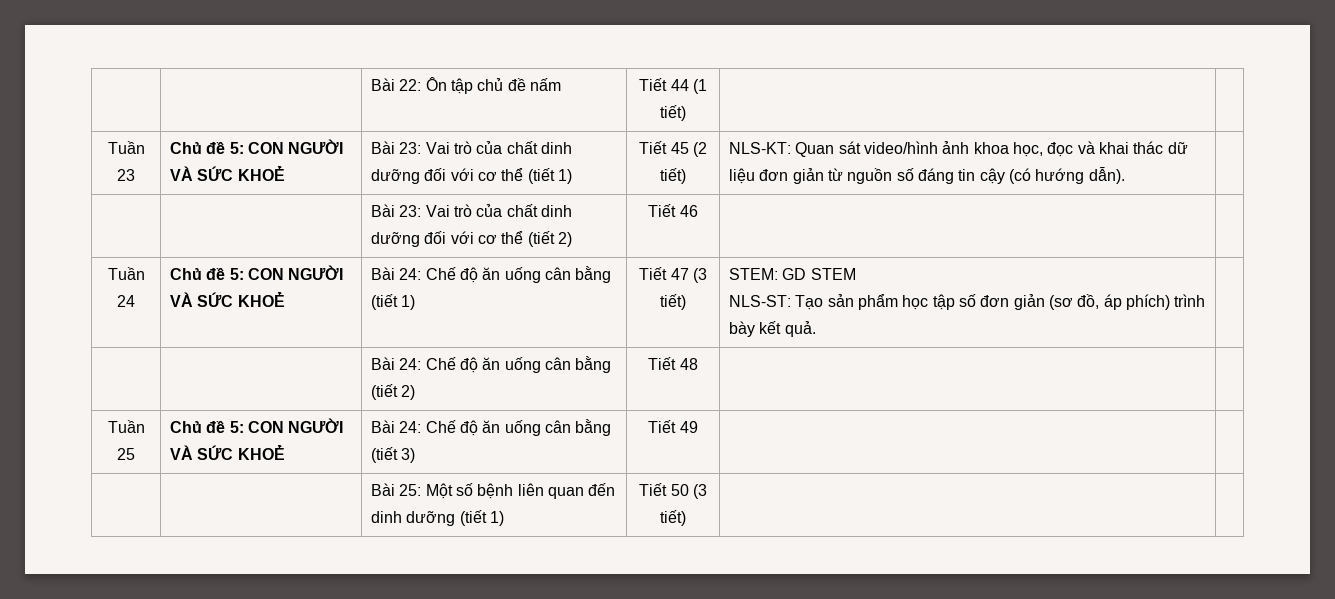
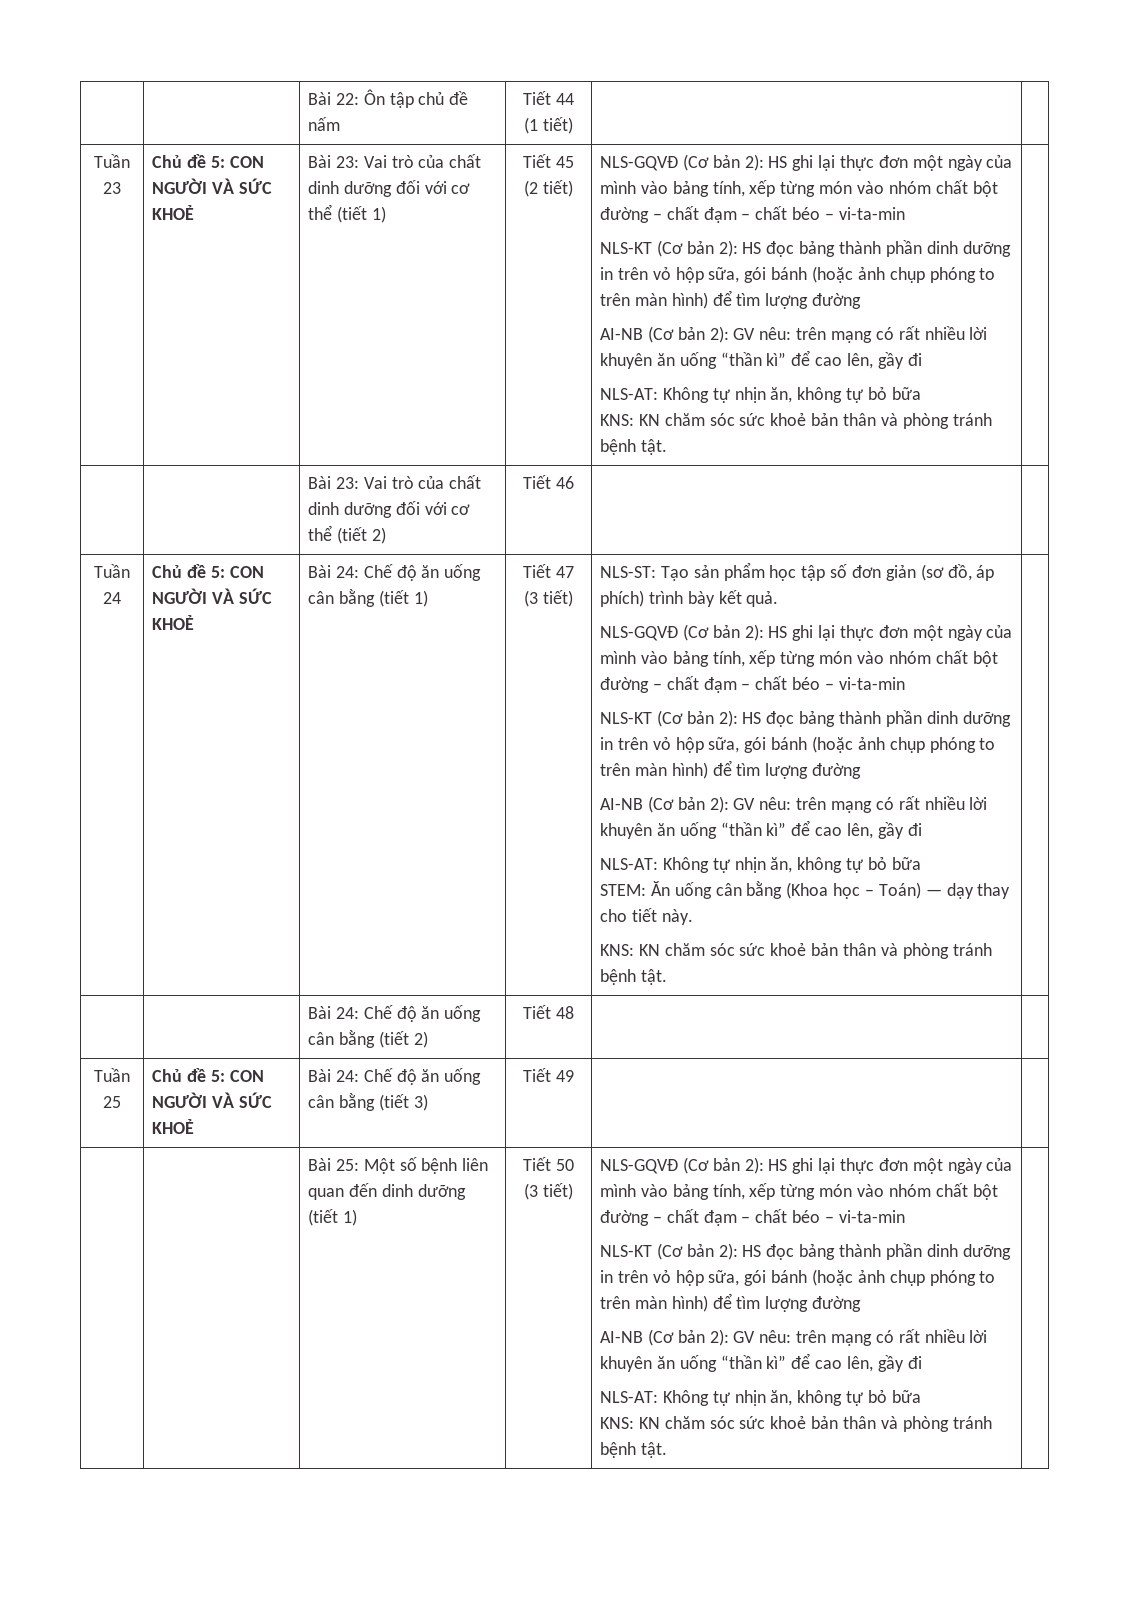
[728,141,1188,157] [728,167,1125,184] NLS-KT: Quan sát video/hình ảnh khoa học, đọc và khai thác dữ liệu đơn giản từ nguồn số đáng tin cậy (có hướng dẫn). -> [599,154,1013,171] [599,180,998,197] [599,206,905,223] [599,240,1011,257] [599,266,996,283] [599,290,862,309] [599,326,988,343] [599,350,922,369] [599,387,921,403] [599,413,992,429] [599,439,667,455] NLS-GQVĐ (Cơ bản 2): HS ghi lại thực đơn một ngày của mình vào bảng tính, xếp từng món vào nhóm chất bột đường – chất đạm – chất béo – vi-ta-min // NLS-KT (Cơ bản 2): HS đọc bảng thành phần dinh dưỡng in trên vỏ hộp sữa, gói bánh (hoặc ảnh chụp phóng to trên màn hình) để tìm lượng đường // AI-NB (Cơ bản 2): GV nêu: trên mạng có rất nhiều lời khuyên ăn uống “thần kì” để cao lên, gầy đi // NLS-AT: Không tự nhịn ăn, không tự bỏ bữa // KNS: KN chăm sóc sức khoẻ bản thân và phòng tránh bệnh tật.
[728,268,856,280] STEM: GD STEM // -> (573, 598) none
(816, 329) none -> [599,624,1013,641] [599,650,998,667] [599,676,905,693] [599,710,1011,727] [599,736,996,753] [599,760,862,779] [599,796,988,813] [599,820,922,839] [599,857,921,873] [599,881,1011,899] [599,908,693,925] [599,943,992,959] [599,969,667,985] // NLS-GQVĐ (Cơ bản 2): HS ghi lại thực đơn một ngày của mình vào bảng tính, xếp từng món vào nhóm chất bột đường – chất đạm – chất béo – vi-ta-min // NLS-KT (Cơ bản 2): HS đọc bảng thành phần dinh dưỡng in trên vỏ hộp sữa, gói bánh (hoặc ảnh chụp phóng to trên màn hình) để tìm lượng đường // AI-NB (Cơ bản 2): GV nêu: trên mạng có rất nhiều lời khuyên ăn uống “thần kì” để cao lên, gầy đi // NLS-AT: Không tự nhịn ăn, không tự bỏ bữa // STEM: Ăn uống cân bằng (Khoa học – Toán) — dạy thay cho tiết này. // KNS: KN chăm sóc sức khoẻ bản thân và phòng tránh bệnh tật.
(686, 518) none -> [599,1157,1013,1174] [599,1183,998,1200] [599,1209,905,1226] [599,1243,1011,1260] [599,1269,996,1286] [599,1293,862,1312] [599,1329,988,1346] [599,1353,922,1372] [599,1390,921,1406] [599,1416,992,1432] [599,1442,667,1458] NLS-GQVĐ (Cơ bản 2): HS ghi lại thực đơn một ngày của mình vào bảng tính, xếp từng món vào nhóm chất bột đường – chất đạm – chất béo – vi-ta-min // NLS-KT (Cơ bản 2): HS đọc bảng thành phần dinh dưỡng in trên vỏ hộp sữa, gói bánh (hoặc ảnh chụp phóng to trên màn hình) để tìm lượng đường // AI-NB (Cơ bản 2): GV nêu: trên mạng có rất nhiều lời khuyên ăn uống “thần kì” để cao lên, gầy đi // NLS-AT: Không tự nhịn ăn, không tự bỏ bữa // KNS: KN chăm sóc sức khoẻ bản thân và phòng tránh bệnh tật.

